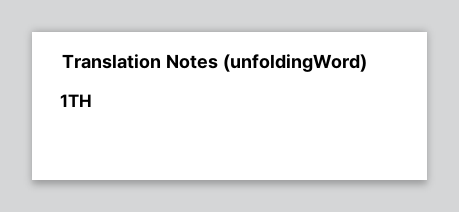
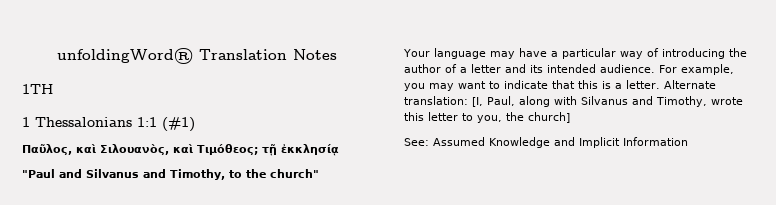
(62, 61) none -> [57,48,193,64] unfoldingWord®
[222,54,367,72] (unfoldingWord) -> (337, 54) none
(92, 100) none -> [22,117,195,132] [22,144,339,156] [22,169,319,180] [403,48,747,59] [404,64,734,75] [404,80,716,91] [404,96,743,107] [404,112,570,123] [404,137,688,148] // 1 Thessalonians 1:1 (#1) // Παῦλος, καὶ Σιλουανὸς, καὶ Τιμόθεος; τῇ ἐκκλησίᾳ // "Paul and Silvanus and Timothy, to the church" // Your language may have a particular way of introducing the author of a letter and its intended audience. For example, you may want to indicate that this is a letter. Alternate translation: [I, Paul, along with Silvanus and Timothy, wrote this letter to you, the church] // See: Assumed Knowledge and Implicit Information

